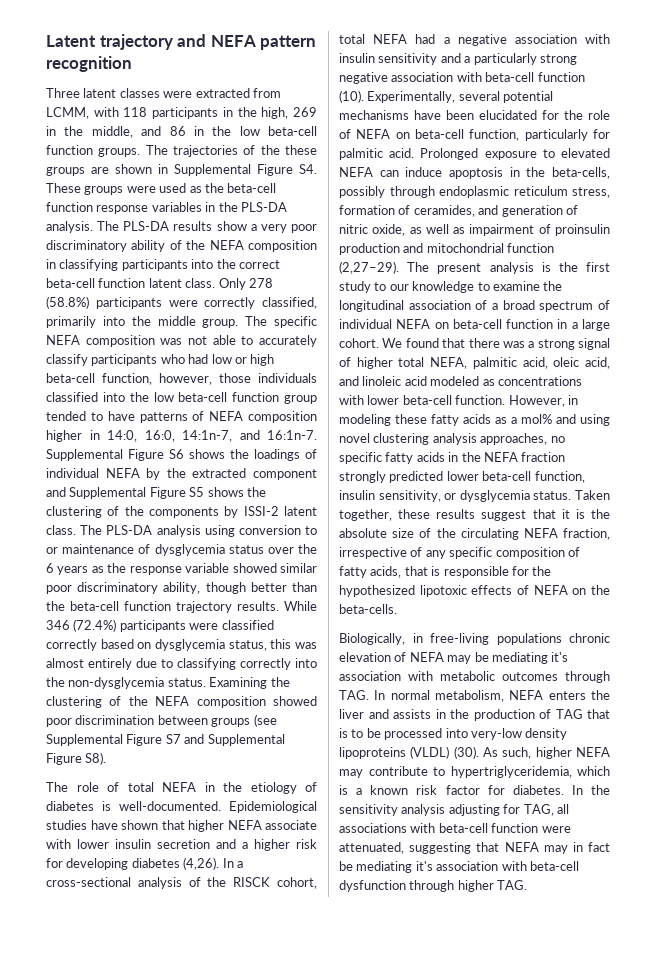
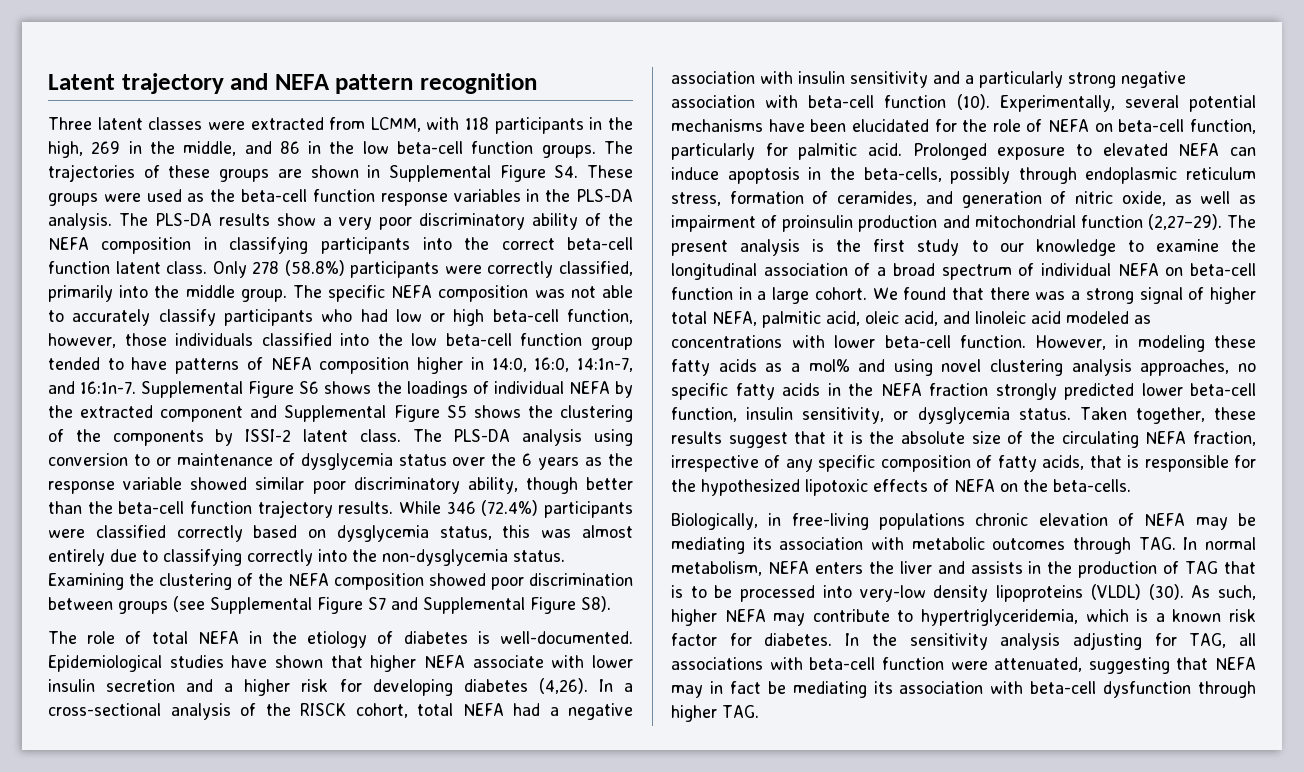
[260,145,280,155] the -> (160, 171) none
[551,652,569,662] it's -> [752,537,772,550] its
[415,861,433,871] it's -> [873,681,893,694] its

